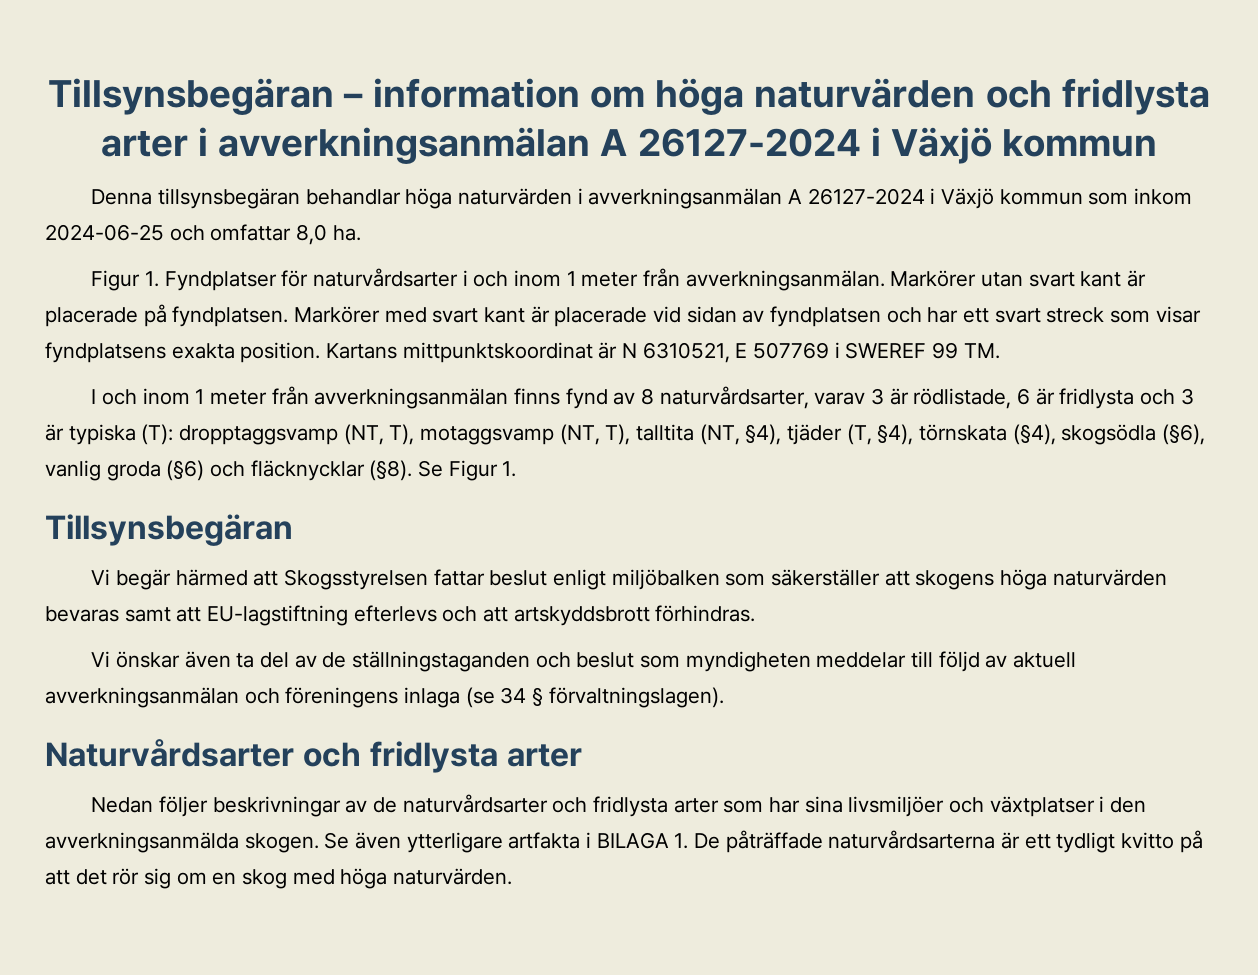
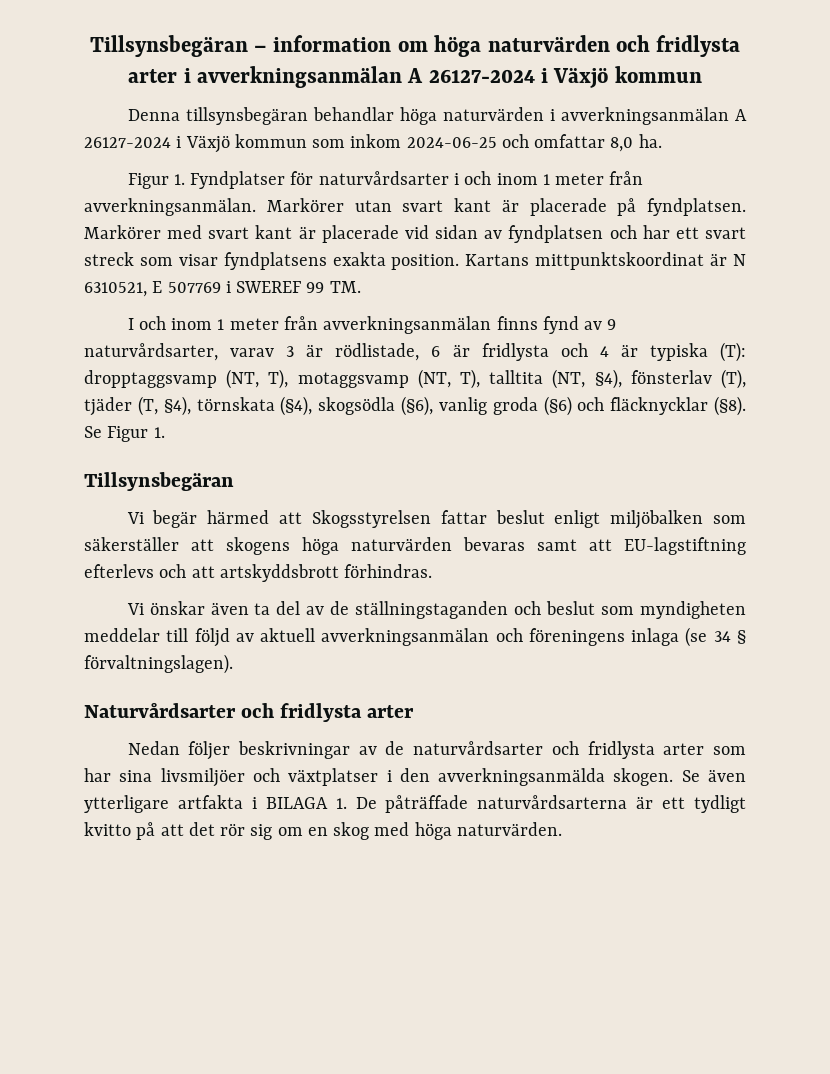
[641,388,655,405] 8 -> [607,319,617,330] 9
[1180,388,1194,405] 3 -> [599,346,609,357] 4
(782, 434) none -> [630,369,746,389] fönsterlav (T),

